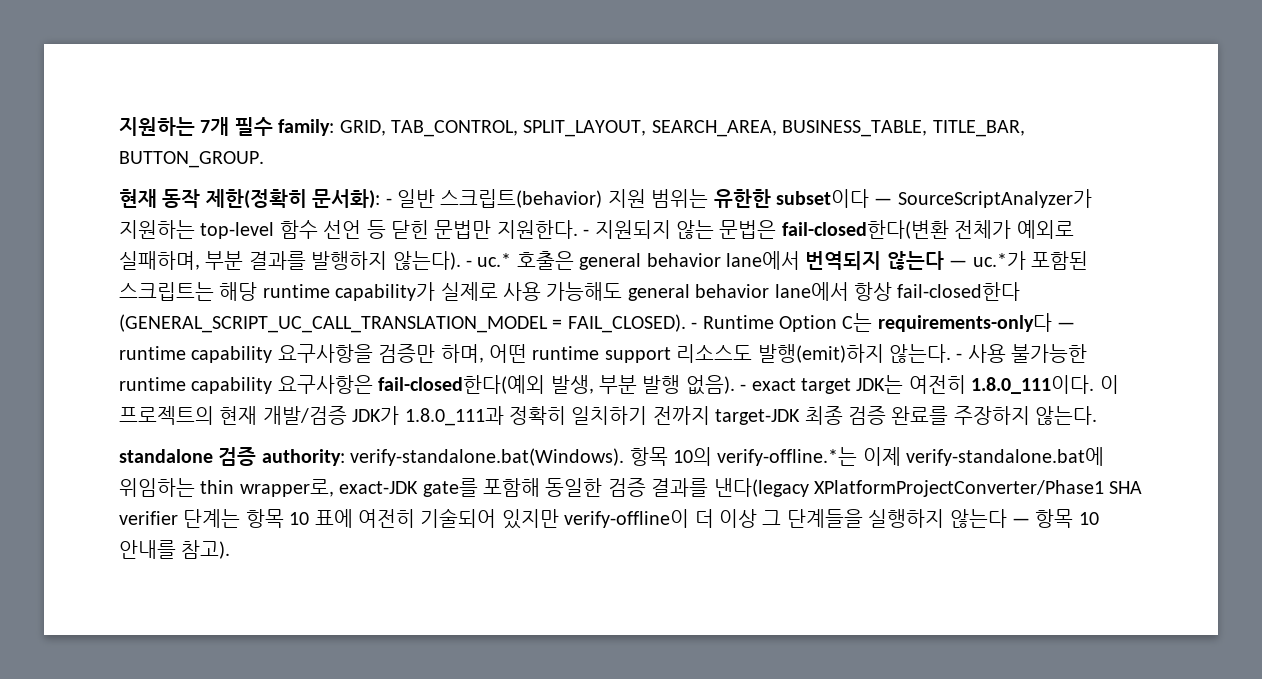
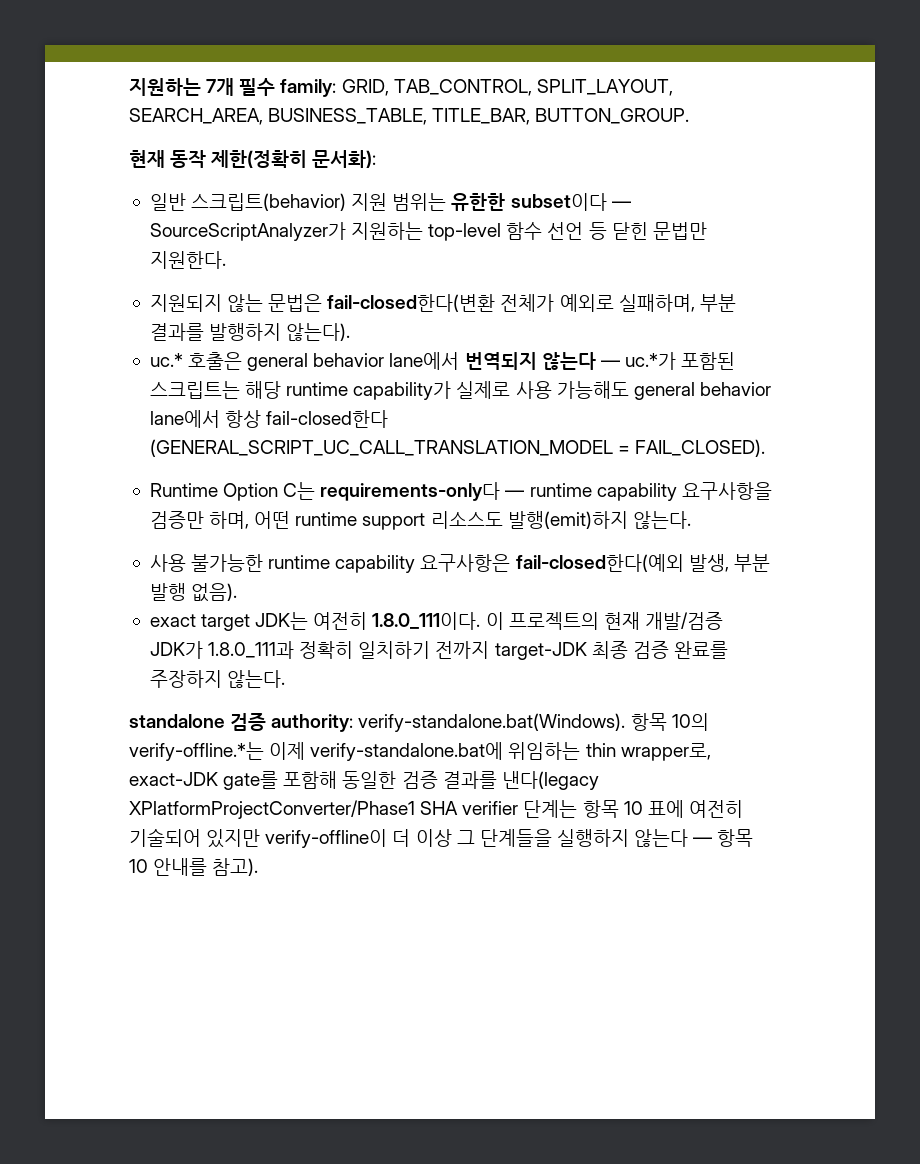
[385,198,392,205] - -> (377, 159) //
[583,229,590,236] - -> (226, 260) //
[466,260,472,267] - -> (351, 332) //
[691,322,698,329] - -> (766, 448) //
[956,353,963,360] - -> (691, 520) //
[740,384,747,391] - -> (238, 592) //

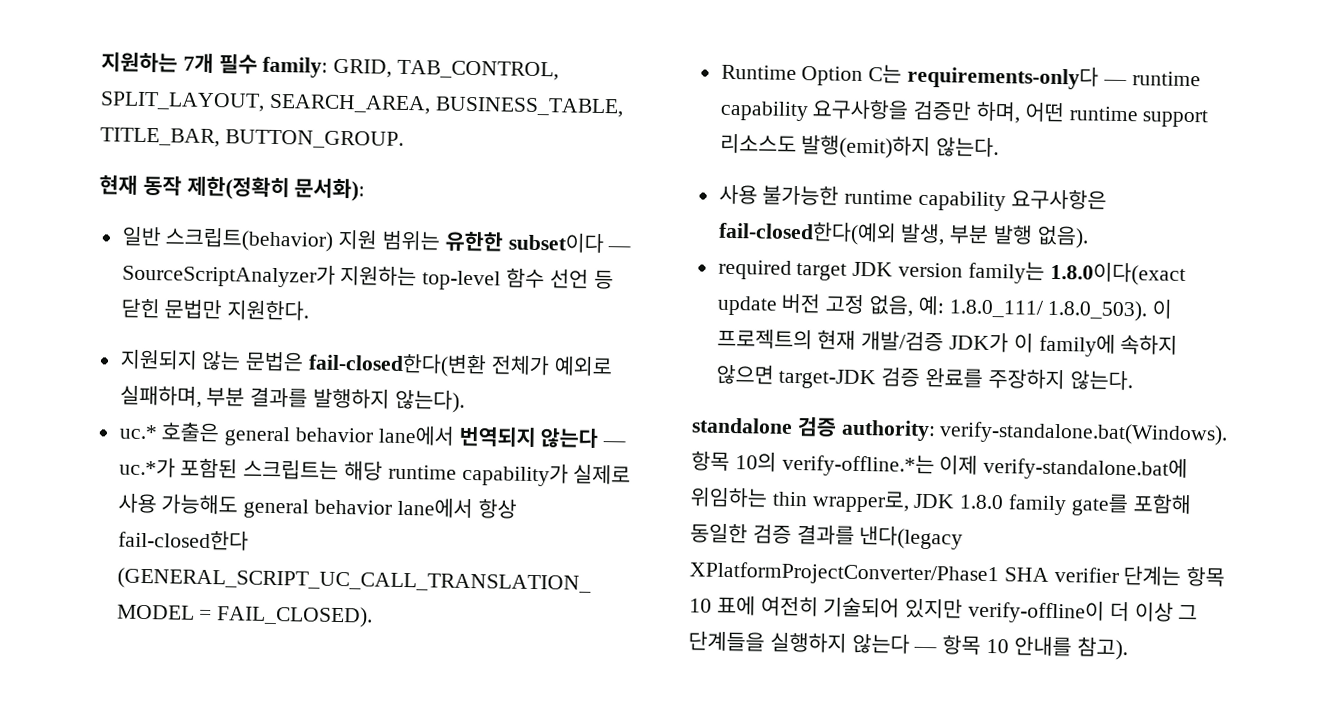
[149,612,481,631] exact target JDK는 여전히 1.8.0_111이다. -> [717,259,1186,286] [716,293,1149,322] required target JDK version family는 1.8.0이다(exact update 버전 고정 없음, 예: 1.8.0_111/ 1.8.0_503).
[208,641,628,660] 1.8.0_111과 정확히 일치하기 전까지 target-JDK 최종 -> [1013,333,1179,357] [715,364,877,390] 이 family에 속하지 않으면 target-JDK
[129,772,218,786] exact-JDK -> [913,493,1068,516] JDK 1.8.0 family

